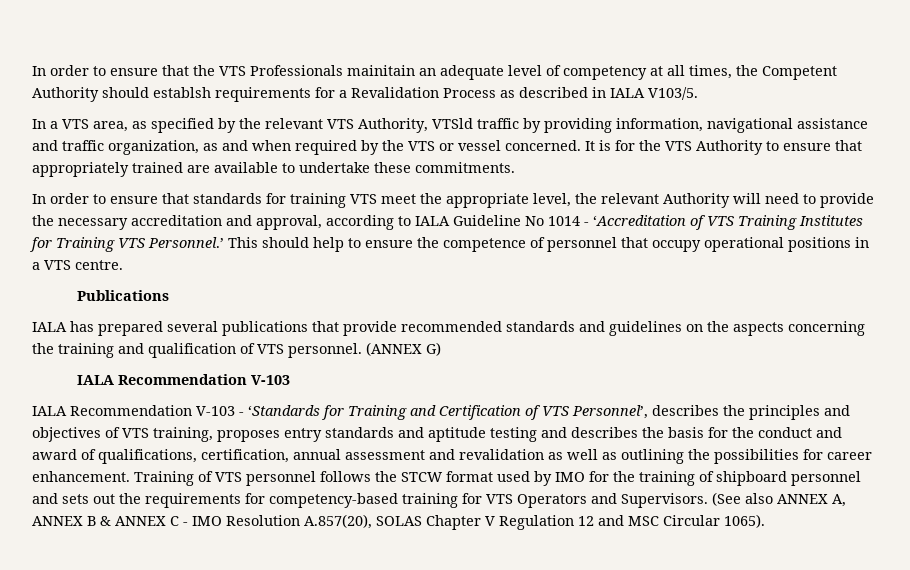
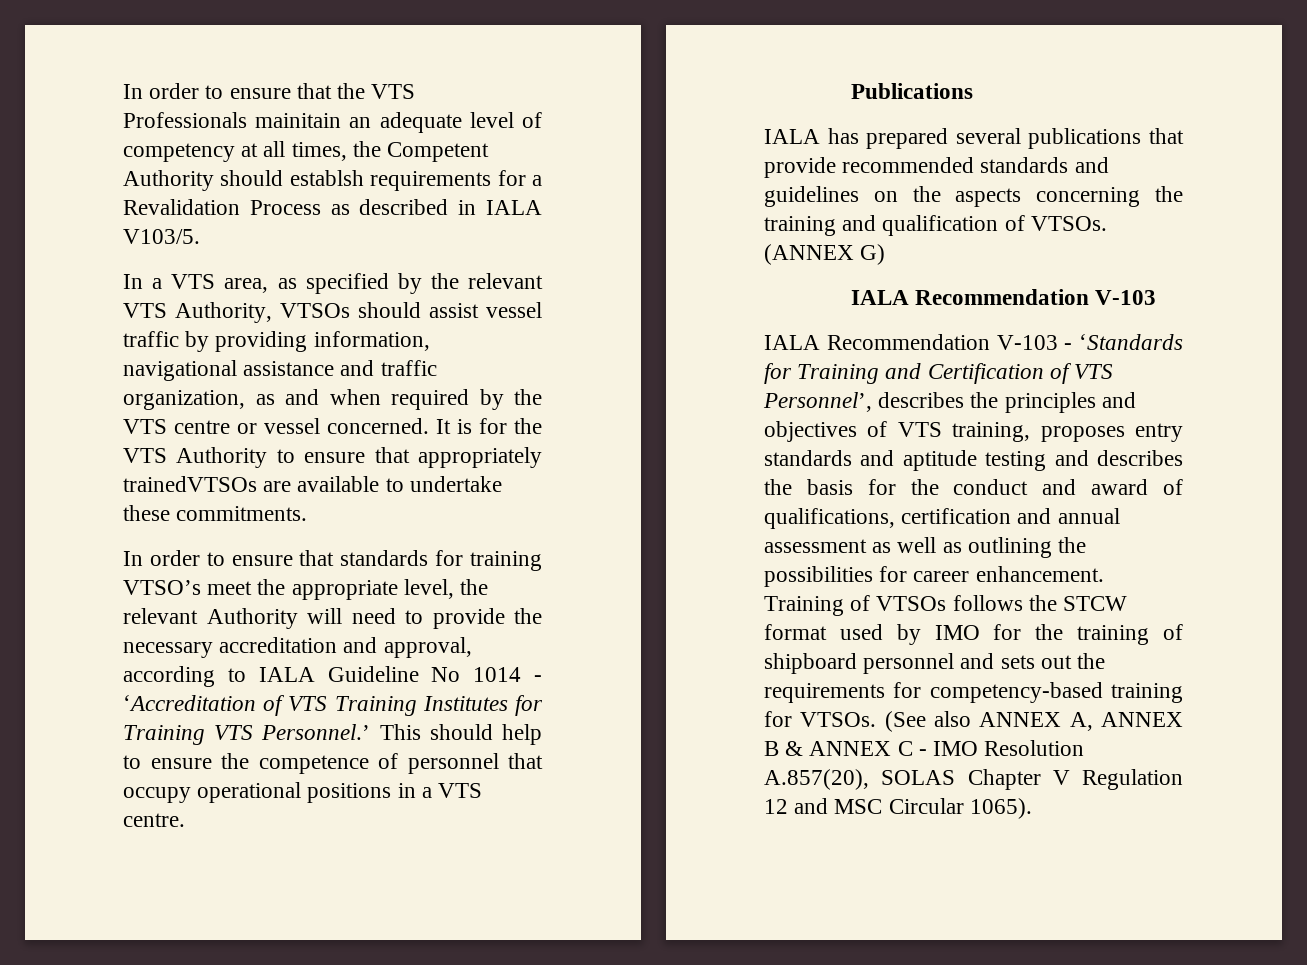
[432,118,473,129] VTSld -> [280,302,542,318] VTSOs should assist vessel
(435, 146) none -> [174,420,230,434] centre
[132,162,183,173] trained -> [123,476,257,492] trainedVTSOs
[350,194,377,204] VTS -> [123,580,201,595] VTSO’s
[257,343,362,358] VTS personnel. -> [1030,216,1107,231] VTSOs.
[201,449,544,463] certification, annual assessment and revalidation -> [901,508,1120,524] [764,539,867,553] certification and annual assessment
[215,471,316,486] VTS personnel -> [876,596,947,611] VTSOs
[486,493,708,508] VTS Operators and Supervisors. -> [800,712,877,727] VTSOs.

